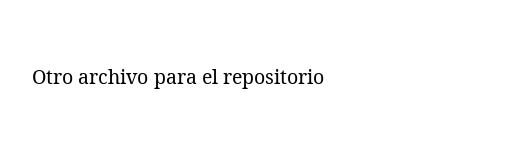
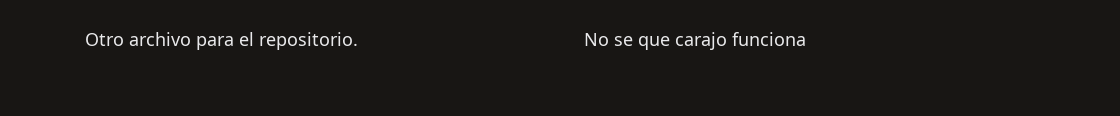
[223,69,325,89] repositorio -> [259,32,358,50] [584,32,806,50] repositorio. // No se que carajo funciona

